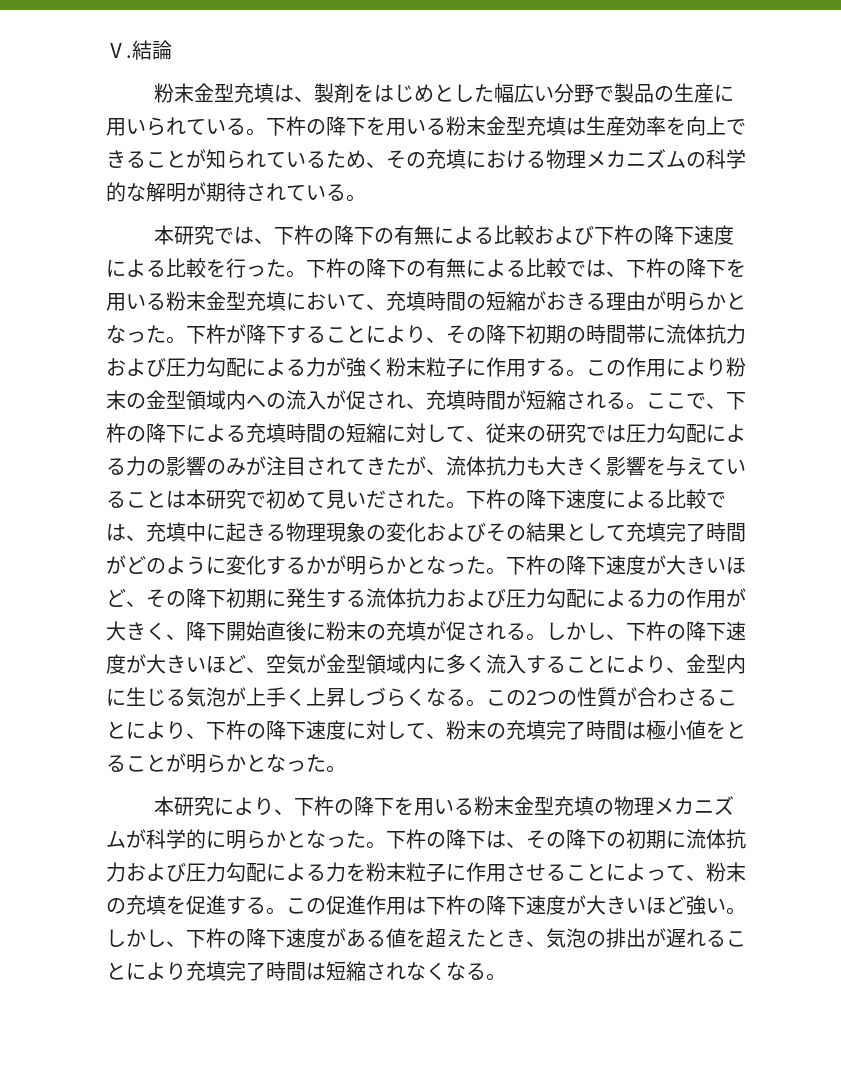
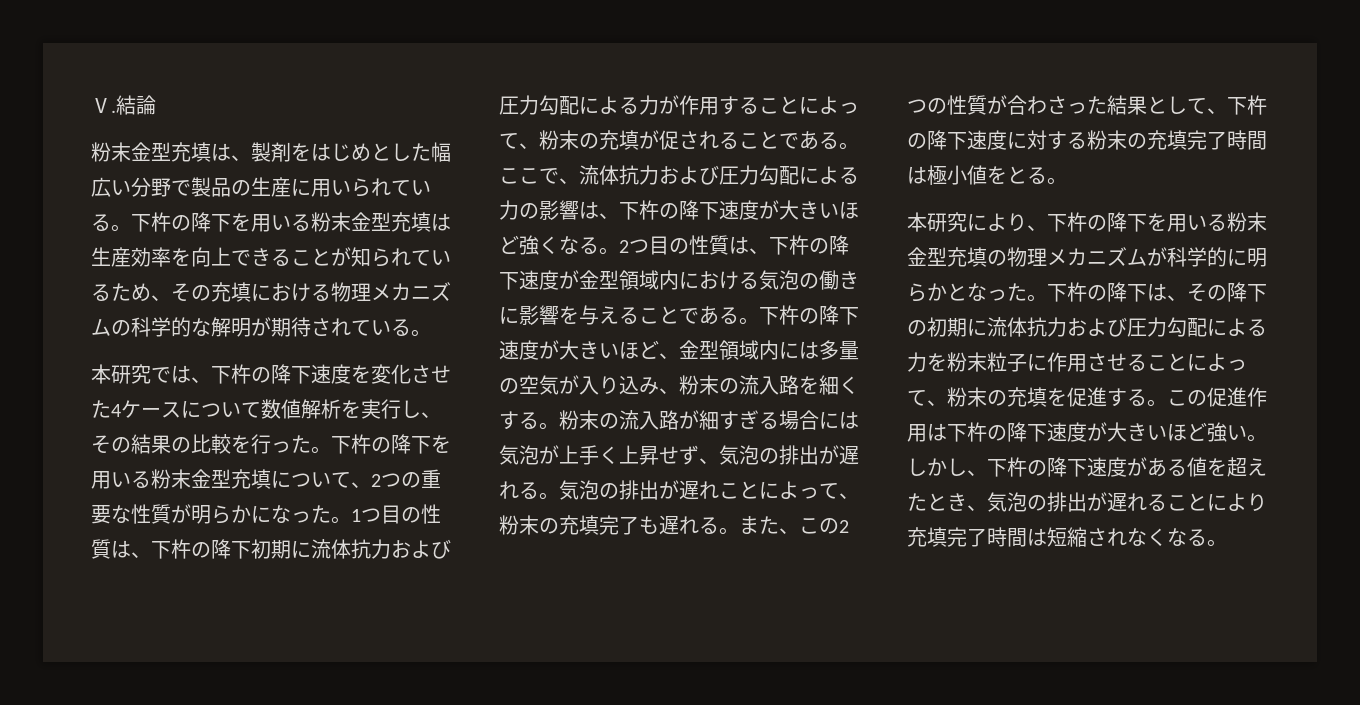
[373,225,734,245] [106,259,166,277] の有無による比較および下杵の降下速度による -> [311,364,451,384] [91,399,441,419] [91,434,191,454] 速度を変化させた4ケースについて数値解析を実行し、その結果の
[406,258,726,278] の有無による比較では、下杵の降下 -> (431, 445) none
[306,291,746,311] [106,324,646,344] おいて、充填時間の短縮がおきる理由が明らかとなった。下杵が降下することにより、その降下初期の時間帯 -> [291,469,441,488] [91,504,441,524] [91,539,291,559] ついて、2つの重要な性質が明らかになった。1つ目の性質は、下杵の降下初期
[346,357,746,377] [106,390,746,410] [106,423,746,443] [106,456,746,476] [106,489,726,509] [106,522,746,542] [106,555,746,575] [106,588,366,608] 強く粉末粒子に作用する。この作用により粉末の金型領域内への流入が促され、充填時間が短縮される。ここで、下杵の降下による充填時間の短縮に対して、従来の研究では圧力勾配による力の影響のみが注目されてきたが、流体抗力も大きく影響を与えていることは本研究で初めて見いだされた。下杵の降下速度による比較では、充填中に起きる物理現象の変化およびその結果として充填完了時間がどのように変化するかが明らかとなった。下杵の降下速度が大きいほど、その降下初期に発生する -> [679,95,859,115] [499,130,859,150] [499,168,579,184] 作用することによって、粉末の充填が促されることである。ここで、
[686,588,746,608] [106,621,606,641] 作用が大きく、降下開始直後に粉末の充填が促される。しかし -> [539,200,599,220] 影響は
[246,654,746,674] [106,687,486,707] 、空気が金型領域内に多く流入することにより、金型内に生じる気泡が上手く上昇しづらくなる。 -> [519,235,849,255] [499,270,859,290] [499,305,859,325] [499,340,859,360] [499,375,859,395] [499,410,859,430] [499,445,859,465] [499,480,859,500] [499,515,799,535] 強くなる。2つ目の性質は、下杵の降下速度が金型領域内における気泡の働きに影響を与えることである。下杵の降下速度が大きいほど、金型領域内には多量の空気が入り込み、粉末の流入路を細くする。粉末の流入路が細すぎる場合には気泡が上手く上昇せず、気泡の排出が遅れる。気泡の排出が遅れことによって、粉末の充填完了も遅れる。また、
[697,689,737,706] [106,721,186,740] ることにより -> [1067,95,1207,115] った結果として
[386,721,446,739] して、 -> [1047,131,1087,150] する
[126,753,326,773] ことが明らかとなった -> (1047, 175) none

